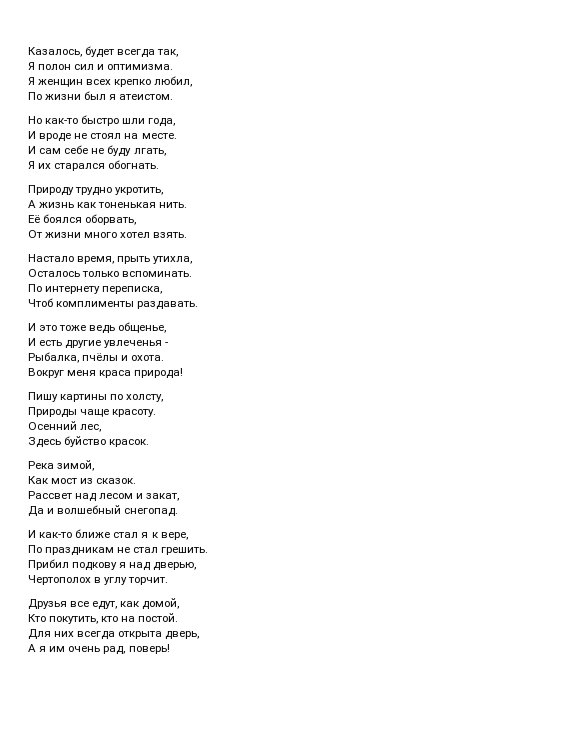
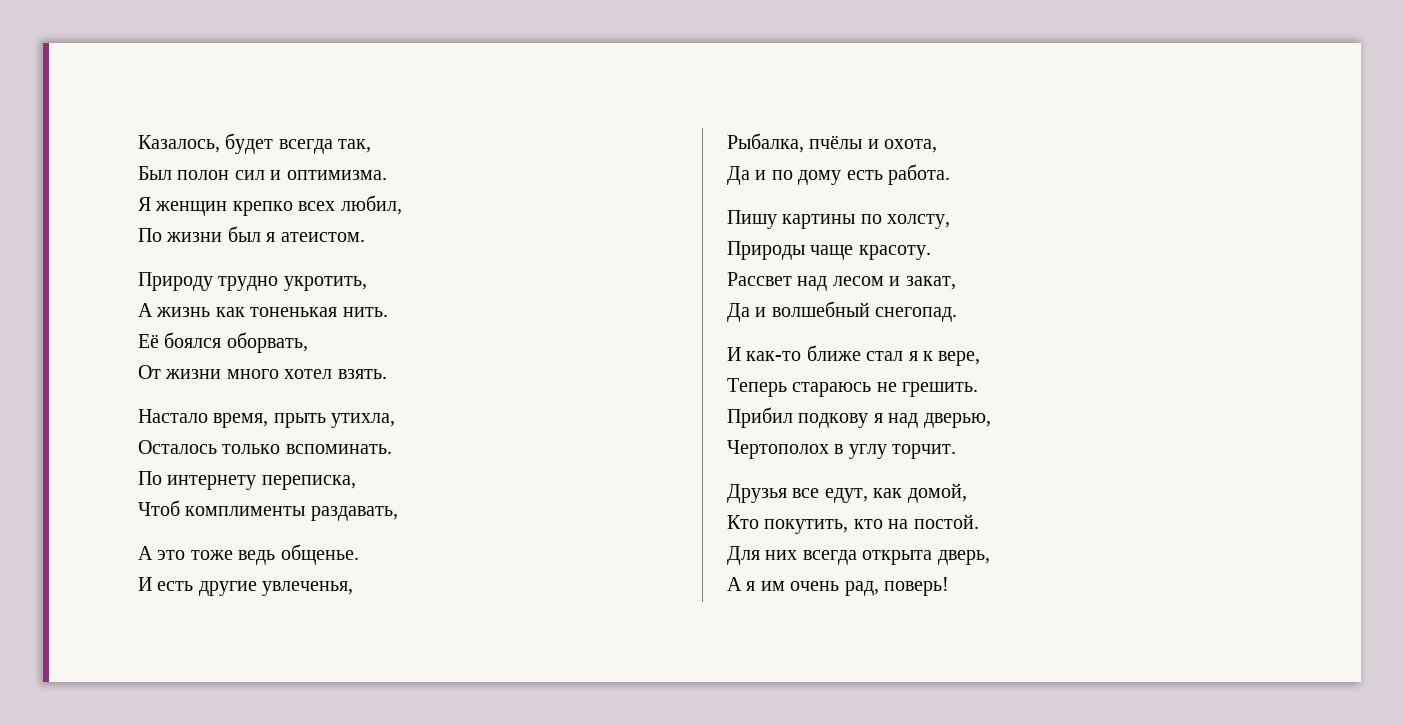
[28,62,35,70] Я -> [138,166,172,180] Был
[86,79,152,87] всех крепко -> [232,201,336,216] крепко всех
[28,115,176,127] [28,131,177,142] [28,145,166,157] [28,160,160,171] // Но как-то быстро шли года, // И вроде не стоял на месте. // И сам себе не буду лгать, // Я их старался обогнать. -> (365, 237) none
[137,301,199,310] [28,323,36,331] раздавать. // И -> [310,506,398,521] [138,546,153,560] раздавать, // А
[118,322,167,333] общенье, -> [280,544,359,565] общенье.
[104,340,169,348] увлеченья - -> [262,581,354,596] увлеченья,
[131,355,165,361] [28,368,184,379] охота. // Вокруг меня краса природа! -> [884,139,938,153] [727,164,950,185] охота, // Да и по дому есть работа.
[28,421,102,432] [28,436,150,448] [28,460,95,471] [28,476,137,484] // Осенний лес, // Здесь буйство красок. // Река зимой, // Как мост из сказок. -> (931, 252) none
[28,545,159,556] По праздникам не стал -> [727,378,897,397] Теперь стараюсь не

